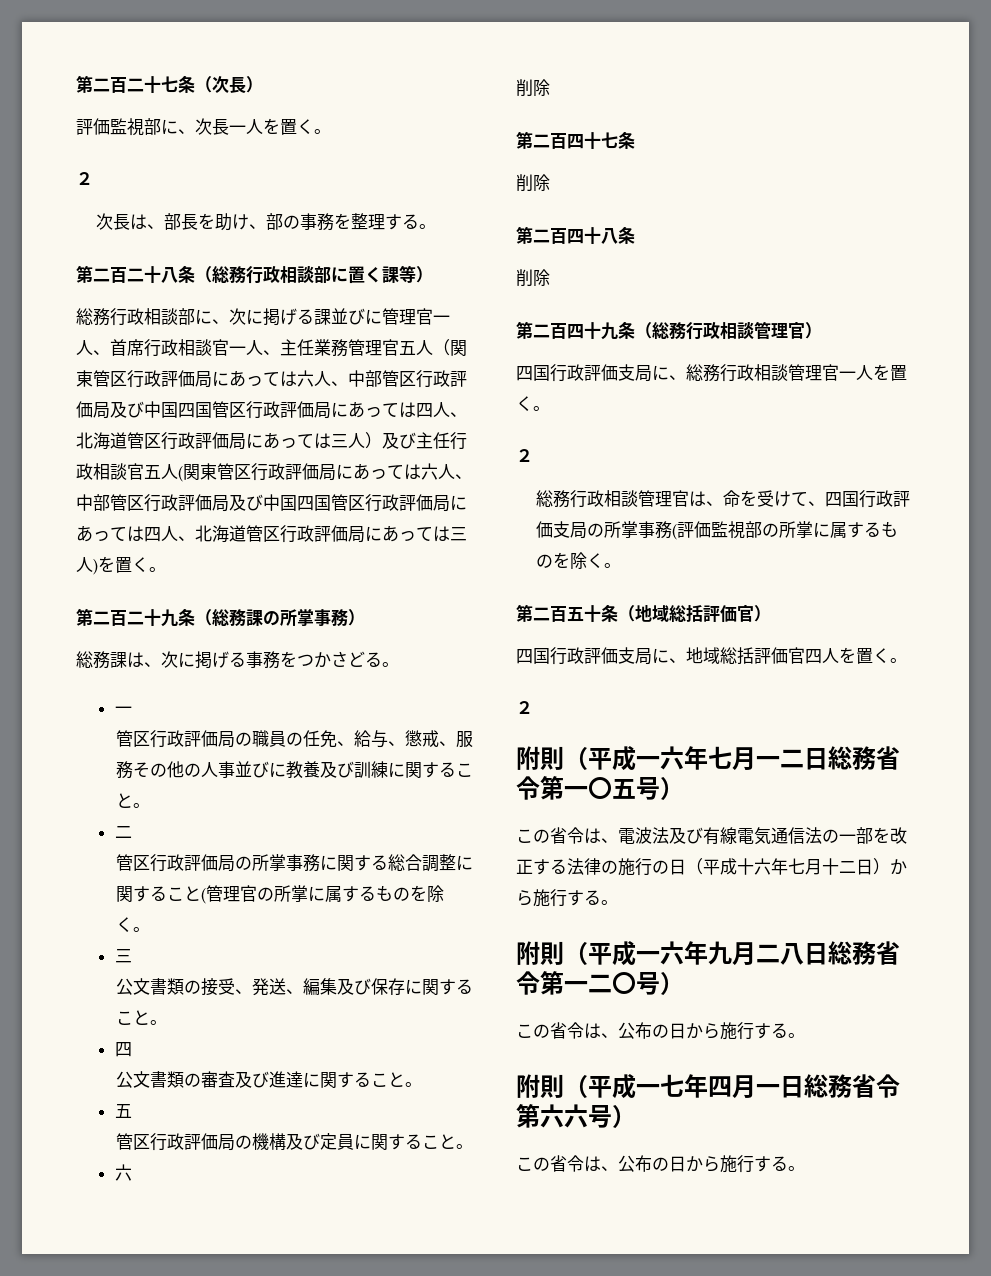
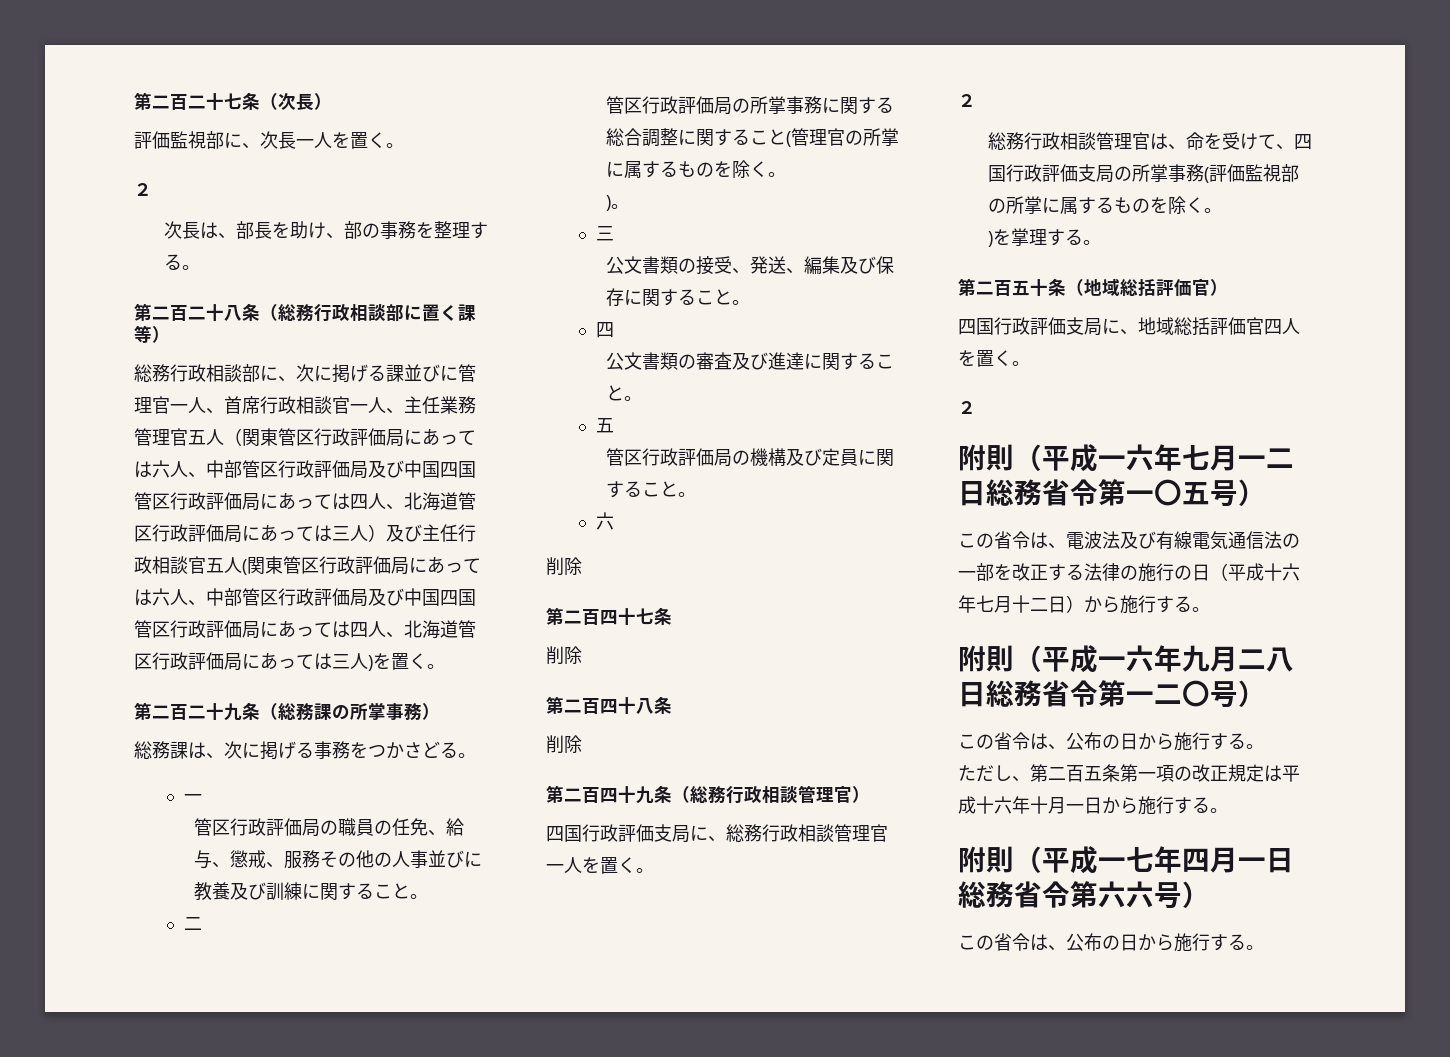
(151, 929) none -> [605,195,629,211] // )。
(622, 565) none -> [987,228,1101,247] // )を掌理する。
(805, 1035) none -> [958,764,1300,782] [958,796,1228,815] // ただし、第二百五条第一項の改正規定は平成十六年十月一日から施行する。

